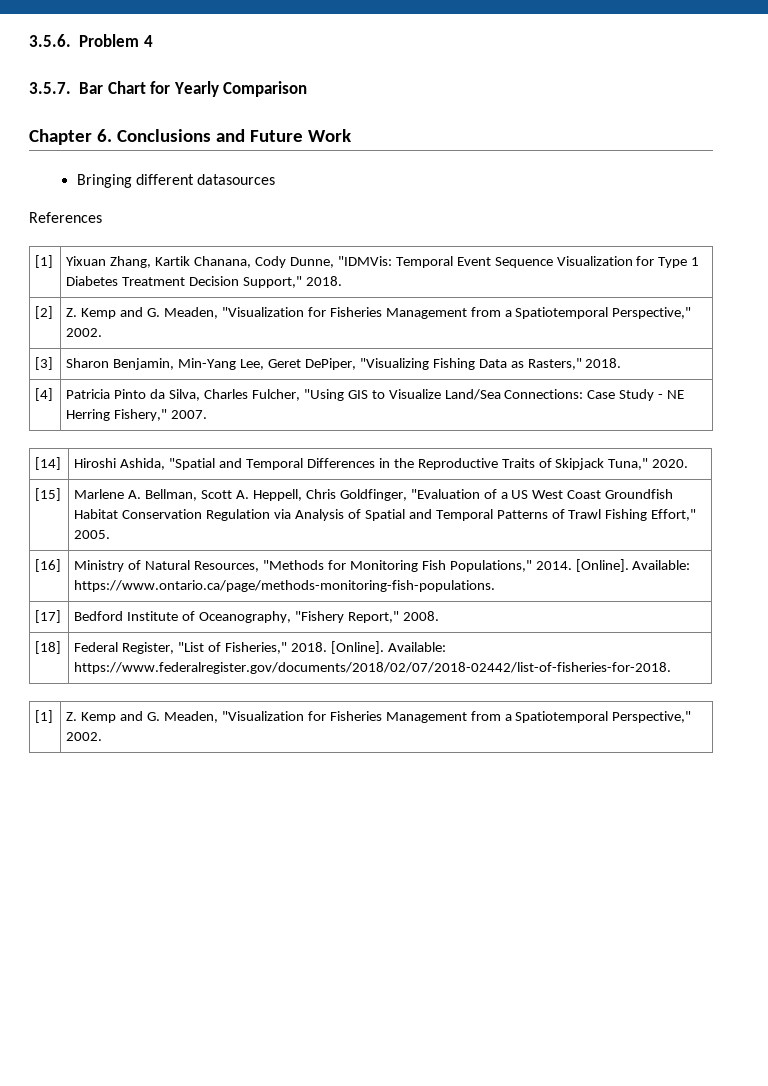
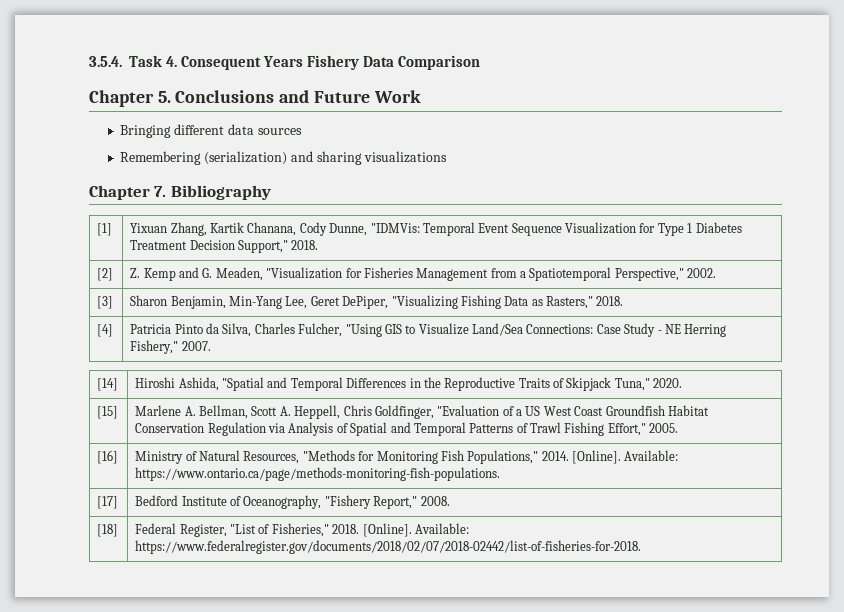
[29,34,153,47] [29,81,219,97] 3.5.6. Problem 4 // 3.5.7. Bar Chart for Yearly -> [89,55,395,70] 3.5.4. Task 4. Consequent Years Fishery Data
[96,129,112,142] 6. -> [157,91,171,103] 5.
[197,174,276,185] [29,212,102,223] datasources // References -> [228,124,302,135] [120,151,447,165] [89,185,271,200] data sources // Remembering (serialization) and sharing visualizations // Chapter 7. Bibliography
[35,710,54,723] [66,711,692,723] [66,732,103,741] // [1] | Z. Kemp and G. Meaden, "Visualization for Fisheries Management from a Spatiotemporal Perspective," 2002. -> (642, 547) none

